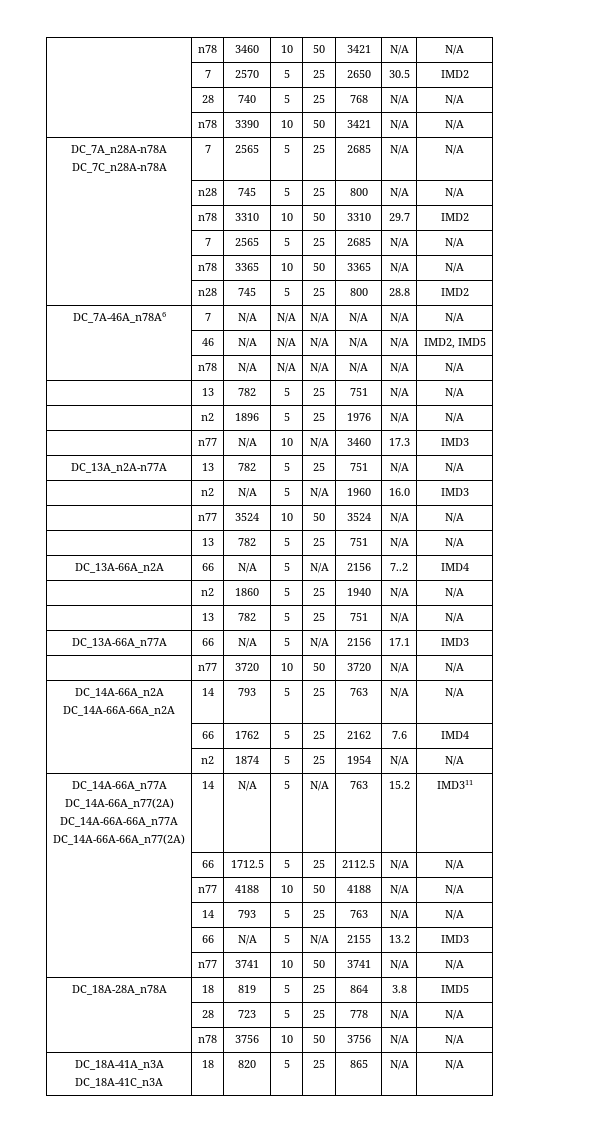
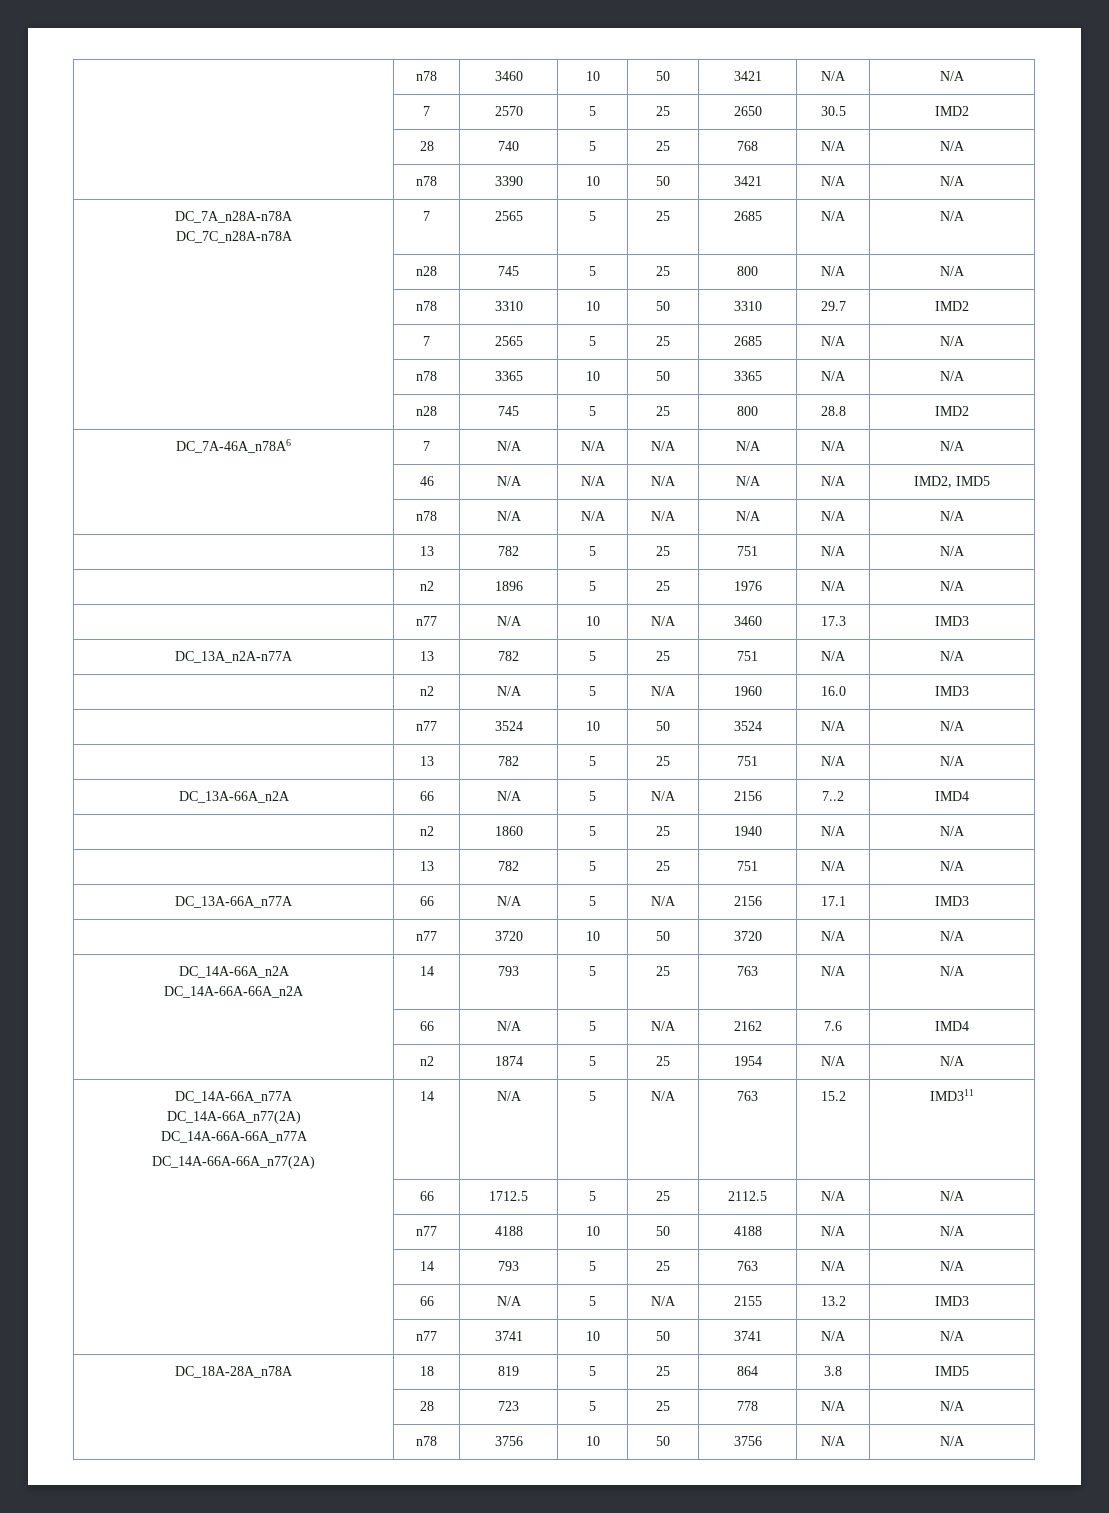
[235,731,259,739] [283,731,290,739] [313,731,325,739] 1762 | 5 | 25 -> [496,1021,522,1031] [589,1021,596,1031] [651,1021,676,1031] N/A | 5 | N/A
[74,1060,164,1070] [75,1078,163,1088] [201,1060,214,1068] [238,1060,256,1068] [283,1060,290,1068] [313,1060,325,1068] [349,1060,368,1068] [389,1060,409,1070] [445,1060,464,1070] // DC_18A-41A_n3A // DC_18A-41C_n3A | 18 | 820 | 5 | 25 | 865 | N/A | N/A -> (965, 1441) none

